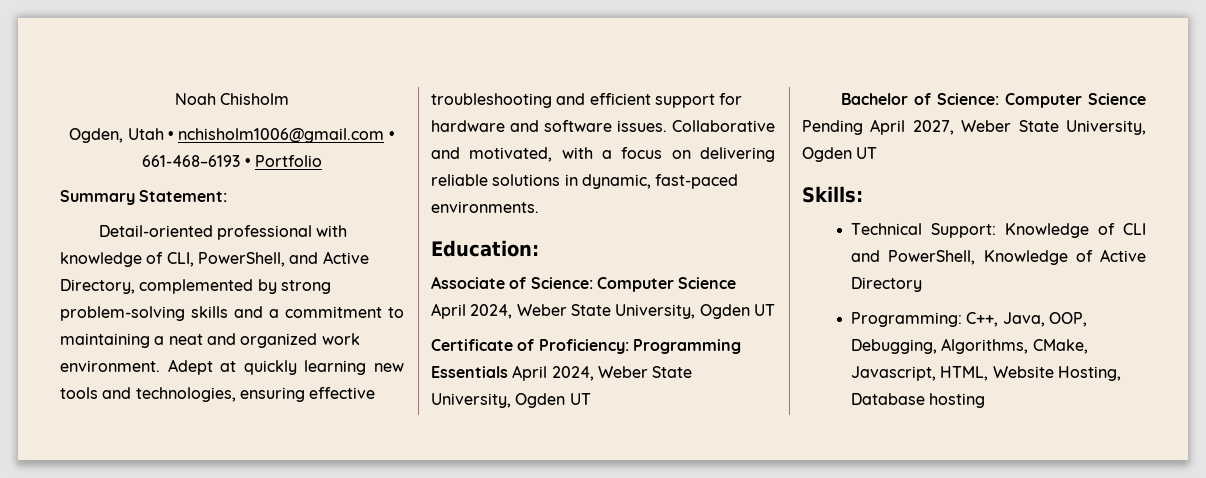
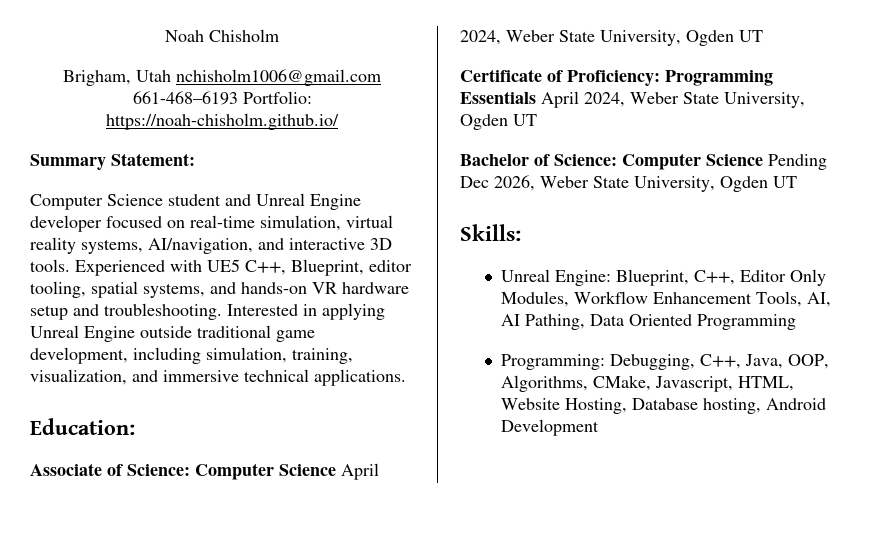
[69,128,395,143] [142,155,322,167] [60,190,228,205] [98,225,348,240] [60,251,369,267] [60,279,331,294] [60,306,404,321] [60,333,360,348] [60,359,404,375] [60,387,376,402] [431,93,743,108] [431,120,775,132] [431,147,775,162] [431,174,739,189] [431,201,539,213] Ogden, Utah • nchisholm1006@gmail.com • 661-468–6193 • Portfolio // Summary Statement: // Detail-oriented professional with knowledge of CLI, PowerShell, and Active Directory, complemented by strong problem-solving skills and a commitment to maintaining a neat and organized work environment. Adept at quickly learning new tools and technologies, ensuring effective troubleshooting and efficient support for hardware and software issues. Collaborative and motivated, with a focus on delivering reliable solutions in dynamic, fast-paced environments. -> [63,69,381,86] [132,91,312,105] [106,113,339,130] [30,153,195,170] [30,193,361,210] [30,215,393,232] [30,237,392,254] [30,259,412,276] [30,281,409,298] [30,303,385,320] [30,325,315,342] [30,347,353,364] [30,369,406,386] Brigham, Utah nchisholm1006@gmail.com 661-468–6193 Portfolio: https://noah-chisholm.github.io/ // Summary Statement: // Computer Science student and Unreal Engine developer focused on real-time simulation, virtual reality systems, AI/navigation, and interactive 3D tools. Experienced with UE5 C++, Blueprint, editor tooling, spatial systems, and hands-on VR hardware setup and troubleshooting. Interested in applying Unreal Engine outside traditional game development, including simulation, training, visualization, and immersive technical applications.
[870,119,954,135] April 2027, -> [460,175,535,191] Dec 2026,
[851,223,1146,238] [851,249,1146,265] [851,277,923,292] Technical Support: Knowledge of CLI and PowerShell, Knowledge of Active Directory -> [501,269,827,286] [501,291,832,307] [501,314,797,330] Unreal Engine: Blueprint, C++, Editor Only Modules, Workflow Enhancement Tools, AI, AI Pathing, Data Oriented Programming
(963, 319) none -> [610,354,696,370] Debugging,
[851,339,938,354] Debugging, -> (830, 361) none
[929,393,986,408] hosting -> [703,398,827,414] [501,419,600,436] hosting, Android Development

